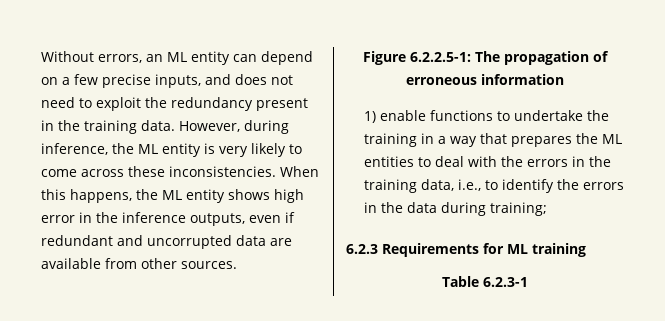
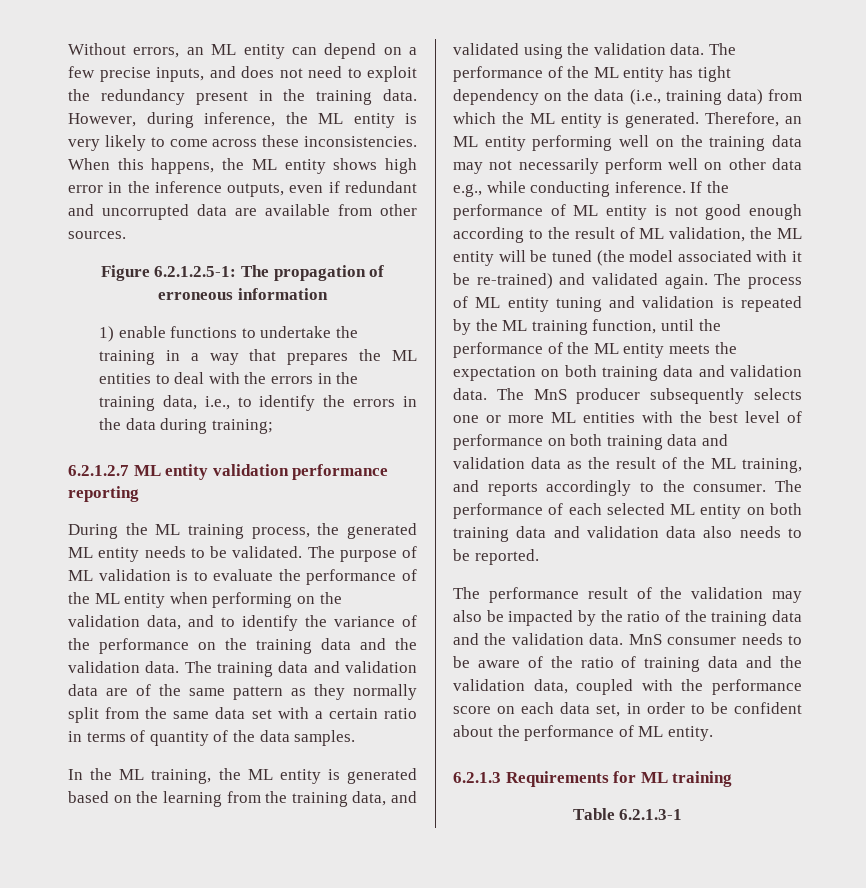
[410,52,471,62] 6.2.2.5-1: -> [154,266,237,277] 6.2.1.2.5-1:
[346,244,378,254] 6.2.3 -> [68,464,389,480] [68,486,139,502] [68,523,417,539] [68,546,417,562] [68,569,417,585] [68,592,342,608] [68,615,417,631] [68,638,417,654] [68,661,417,677] [68,684,417,700] [68,707,417,723] [68,730,356,746] [68,768,417,784] [68,791,417,807] [453,43,736,59] [453,66,731,82] [453,89,802,105] [453,112,802,128] [453,135,802,151] [453,158,802,174] [453,181,729,197] [453,204,802,220] [453,227,802,243] [453,250,802,266] [453,273,802,289] [453,296,802,312] [453,319,721,335] [453,342,737,358] [453,365,802,381] [453,388,802,404] [453,411,802,423] [453,434,728,450] [453,457,802,473] [453,480,802,496] [453,503,802,519] [453,526,802,542] [453,549,539,565] [453,587,802,603] [453,610,802,626] [453,633,802,645] [453,656,802,672] [453,679,802,695] [453,702,802,717] [453,725,713,741] [453,772,501,783] 6.2.1.2.7 ML entity validation performance reporting // During the ML training process, the generated ML entity needs to be validated. The purpose of ML validation is to evaluate the performance of the ML entity when performing on the validation data, and to identify the variance of the performance on the training data and the validation data. The training data and validation data are of the same pattern as they normally split from the same data set with a certain ratio in terms of quantity of the data samples. // In the ML training, the ML entity is generated based on the learning from the training data, and validated using the validation data. The performance of the ML entity has tight dependency on the data (i.e., training data) from which the ML entity is generated. Therefore, an ML entity performing well on the training data may not necessarily perform well on other data e.g., while conducting inference. If the performance of ML entity is not good enough according to the result of ML validation, the ML entity will be tuned (the model associated with it be re-trained) and validated again. The process of ML entity tuning and validation is repeated by the ML training function, until the performance of the ML entity meets the expectation on both training data and validation data. The MnS producer subsequently selects one or more ML entities with the best level of performance on both training data and validation data as the result of the ML training, and reports accordingly to the consumer. The performance of each selected ML entity on both training data and validation data also needs to be reported. // The performance result of the validation may also be impacted by the ratio of the training data and the validation data. MnS consumer needs to be aware of the ratio of training data and the validation data, coupled with the performance score on each data set, in order to be confident about the performance of ML entity. // 6.2.1.3
[482,277,528,287] 6.2.3-1 -> [619,809,683,820] 6.2.1.3-1

